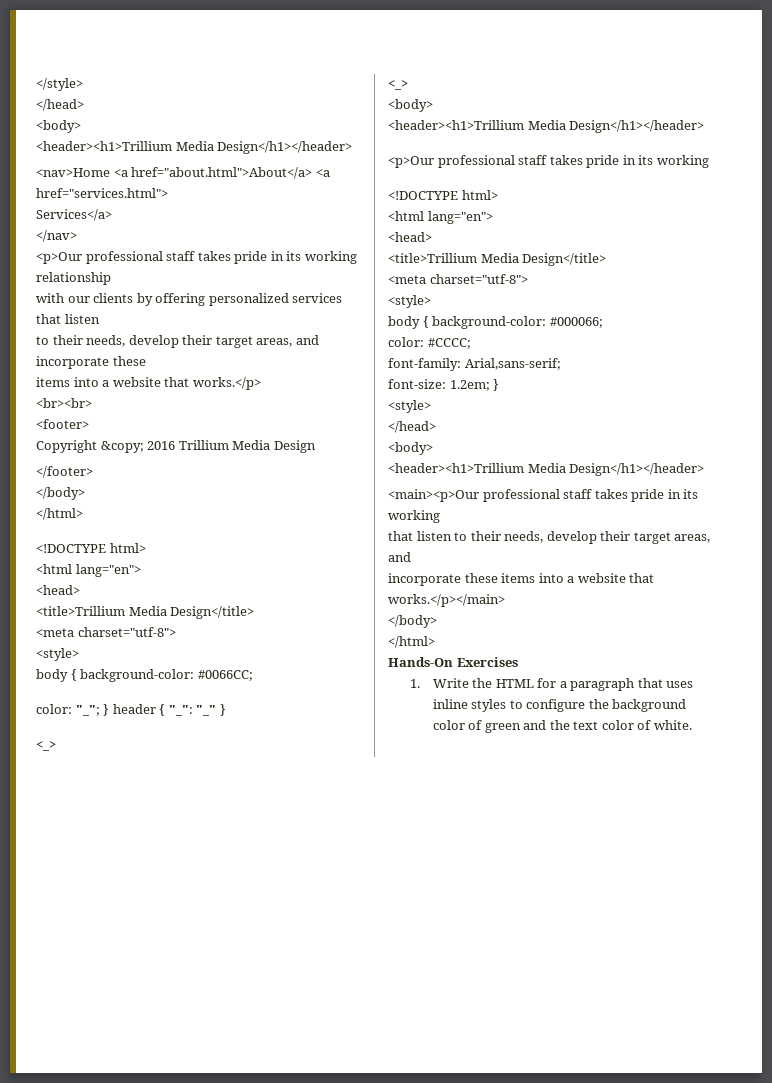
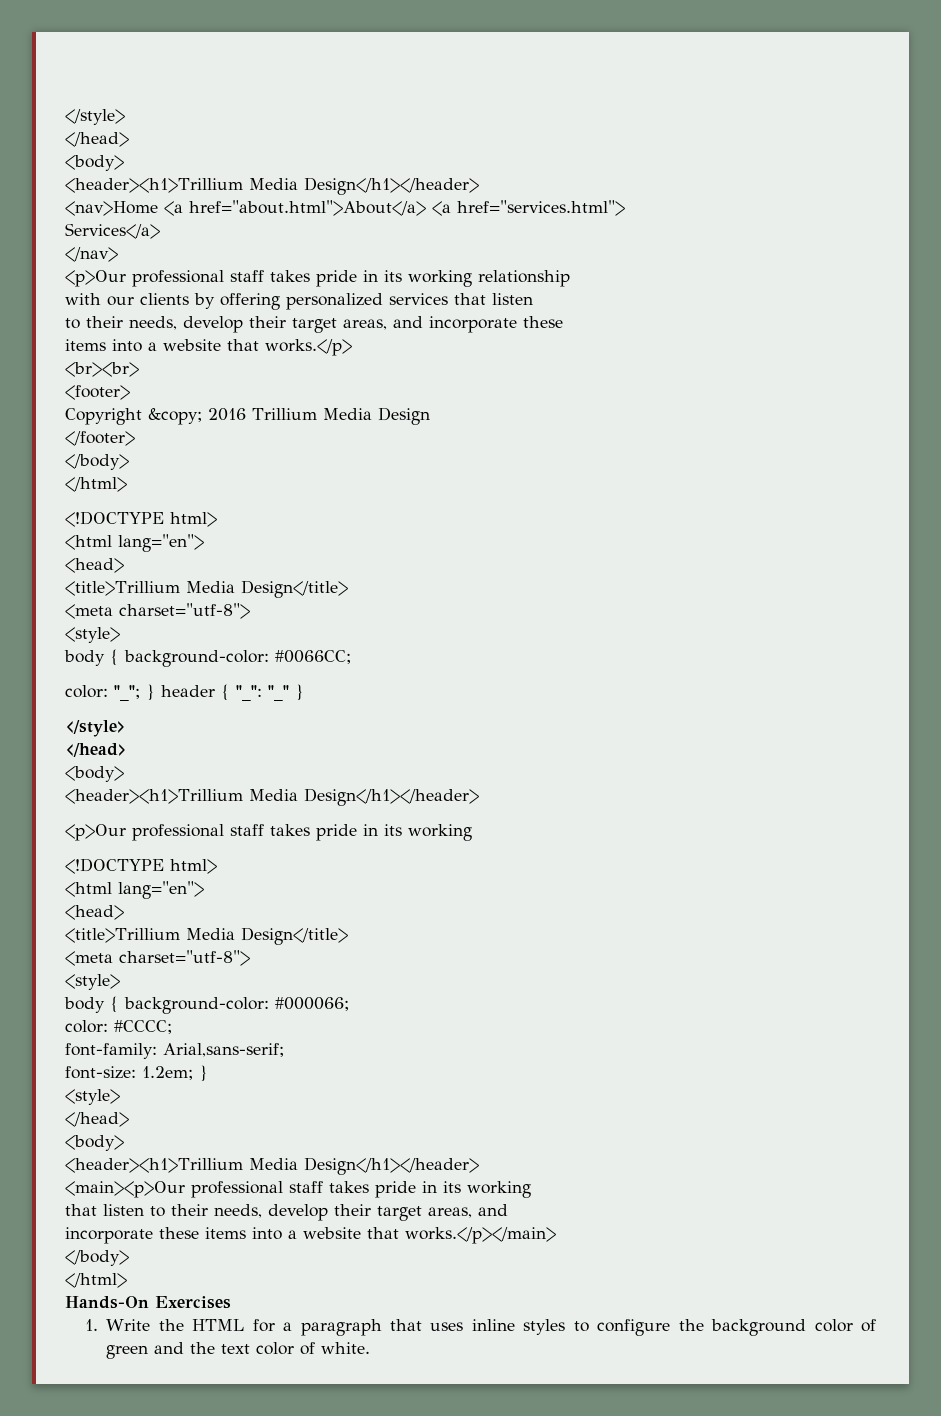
[36,741,56,751] [388,80,408,90] <_> // <_> -> [65,720,126,737] [65,743,127,757] </style> // </head>

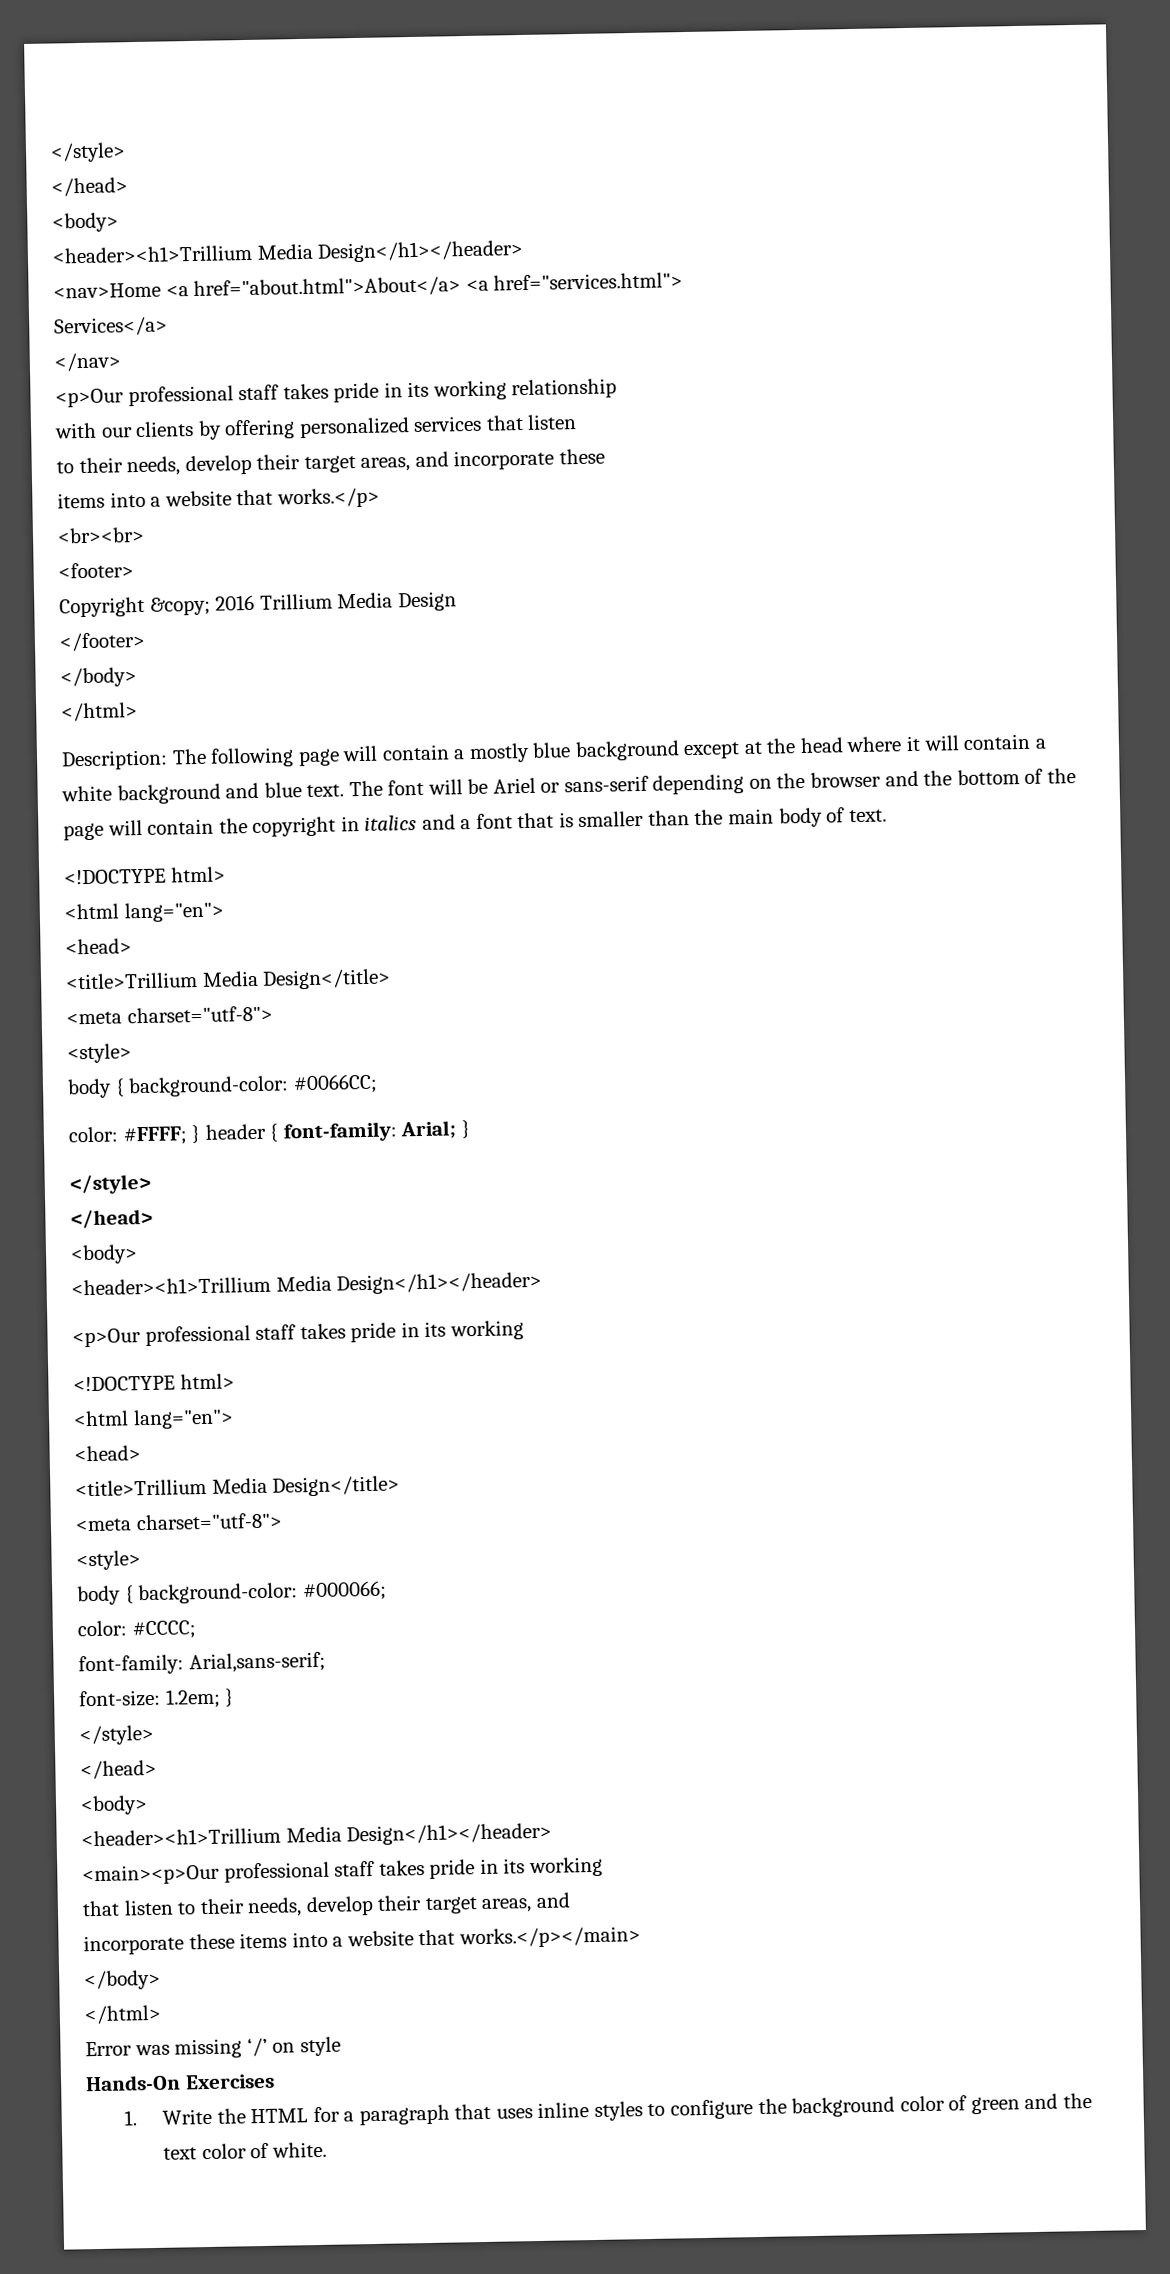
(127, 484) none -> [61,733,1047,771] [61,768,1076,805] [63,807,887,841] // Description: The following page will contain a mostly blue background except at the head where it will contain a white background and blue text. The font will be Ariel or sans-serif depending on the browser and the bottom of the page will contain the copyright in italics and a font that is smaller than the main body of text.
[114,685,140,701] "_"; -> [122,1126,188,1146] #FFFF;
[236,685,289,701] "_": "_" -> [282,1120,458,1143] font-family: Arial;
[65,1089,120,1105] <style> -> [79,1724,154,1746] </style>
(127, 1280) none -> [85,2036,341,2059] // Error was missing ‘/’ on style

